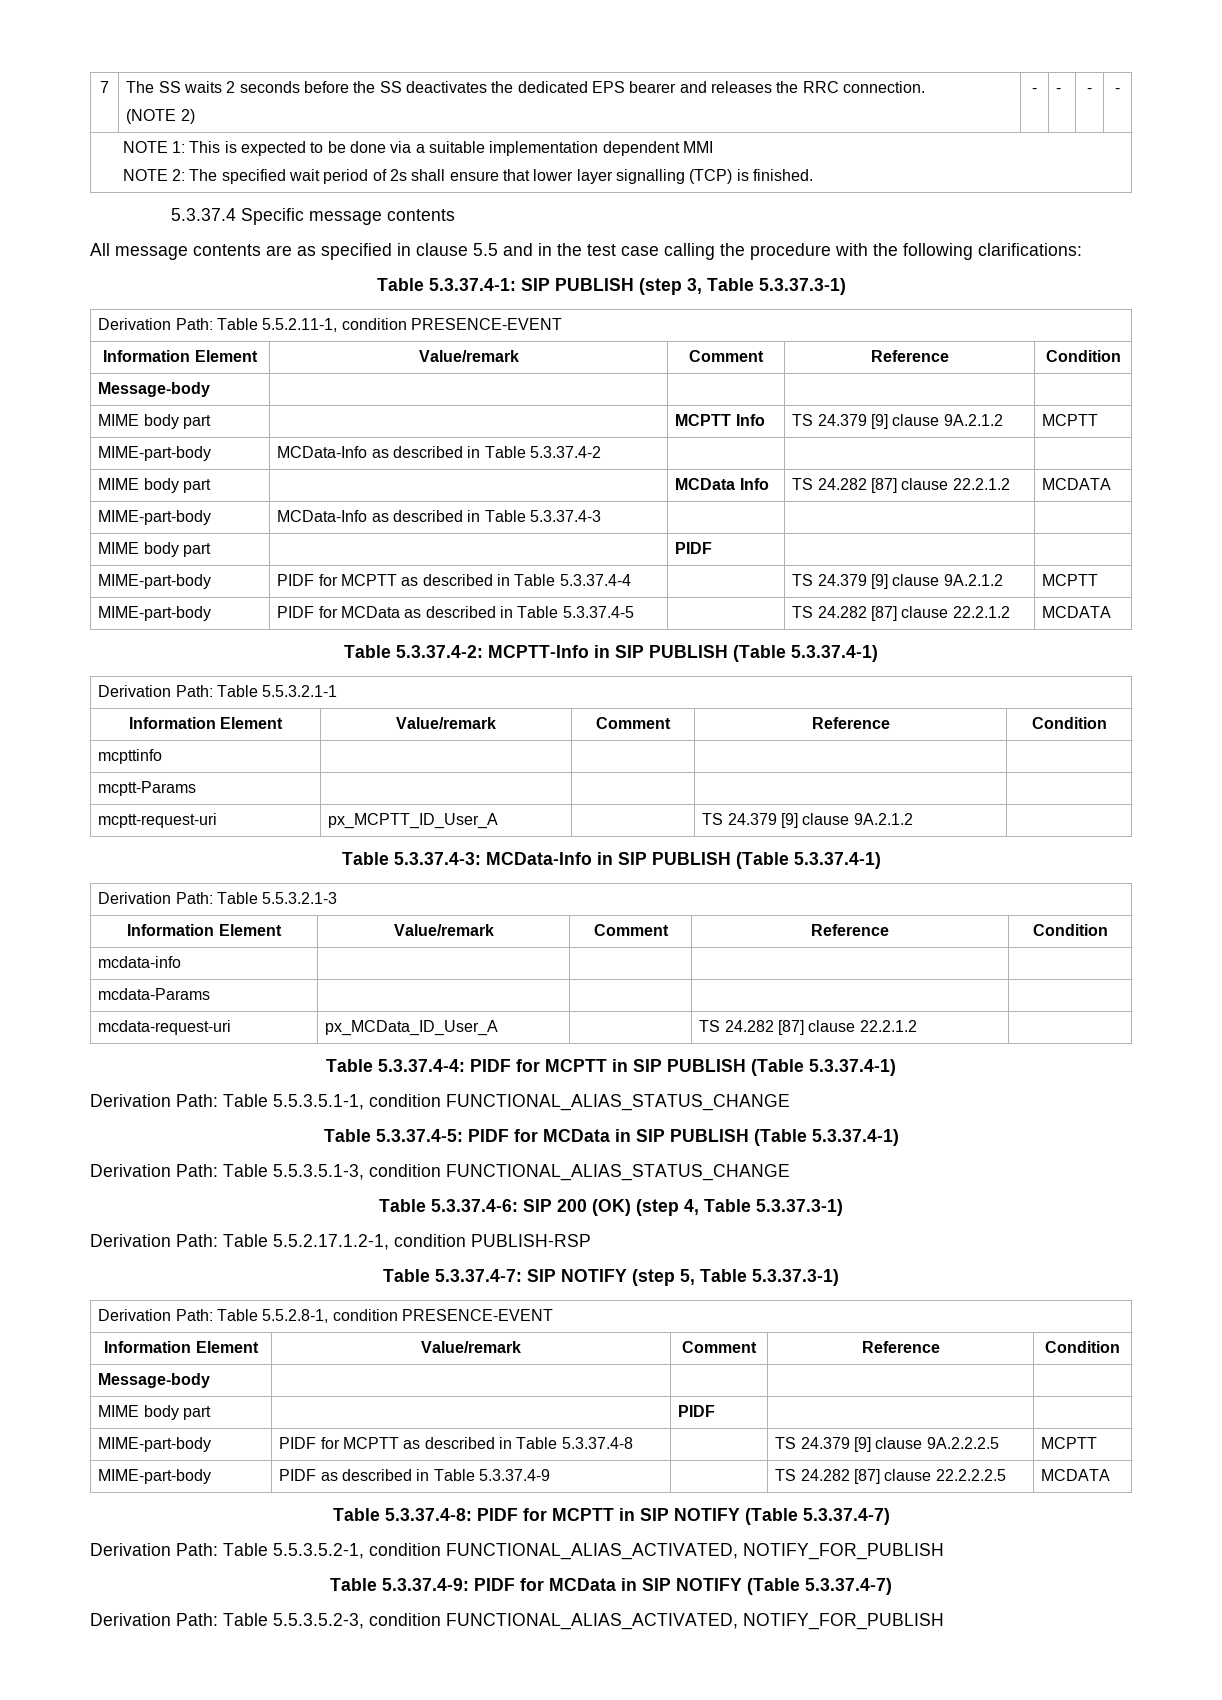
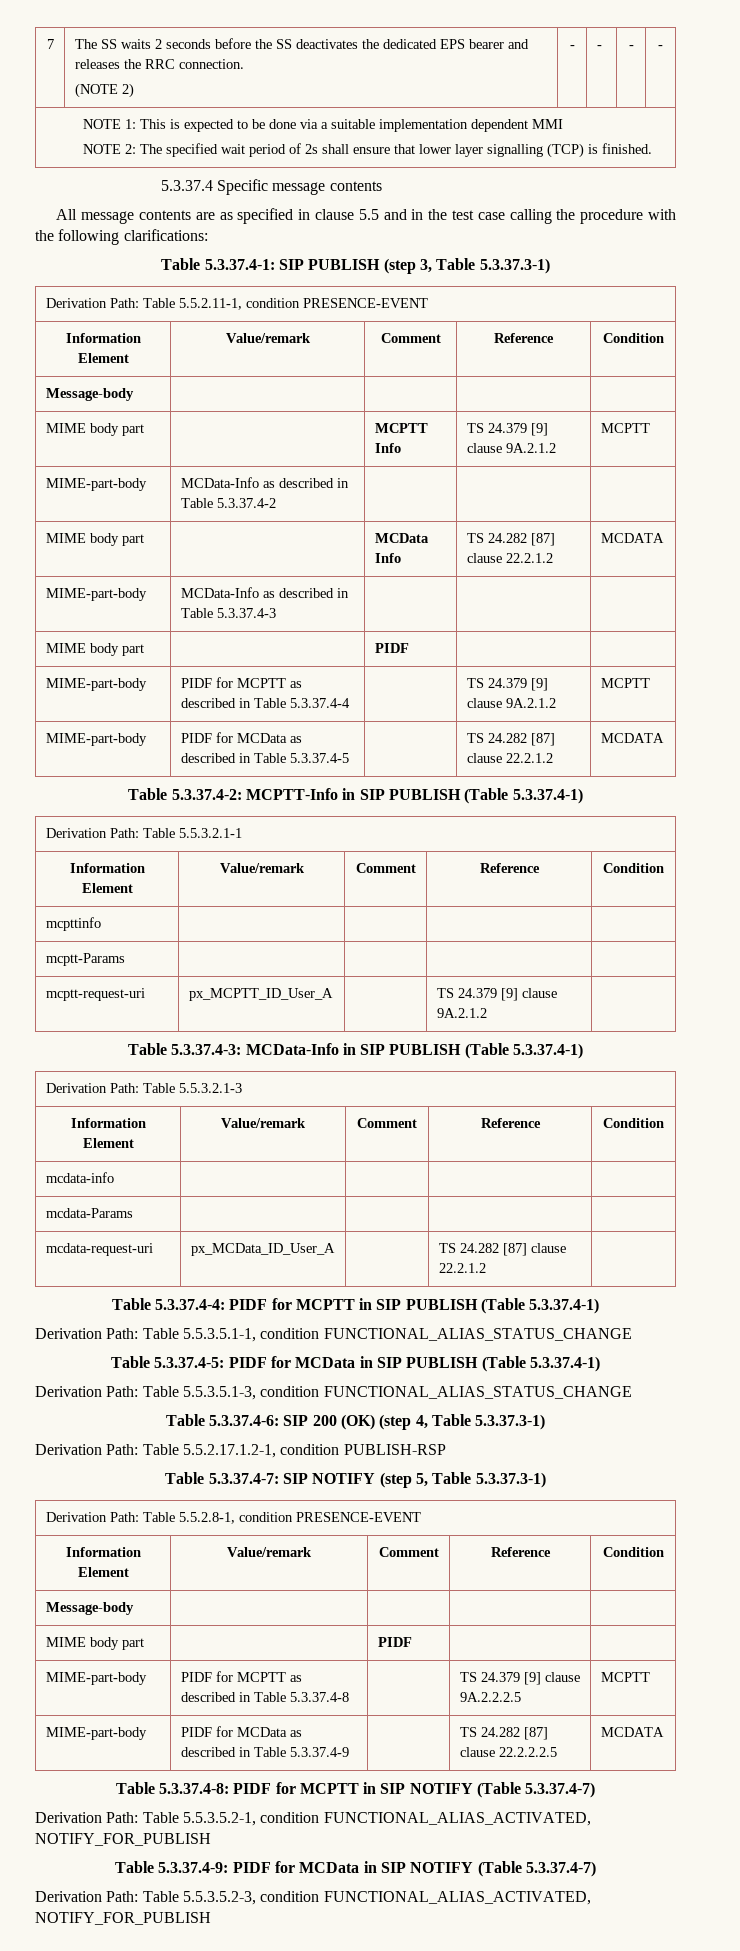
(317, 1475) none -> [215,1726,287,1737] for MCData

